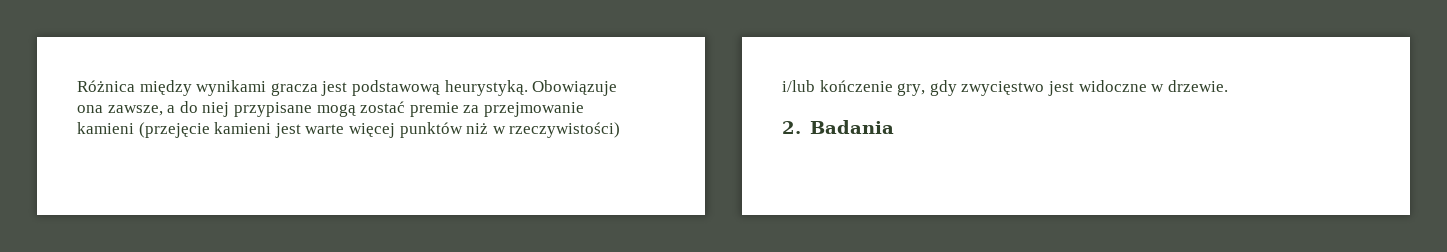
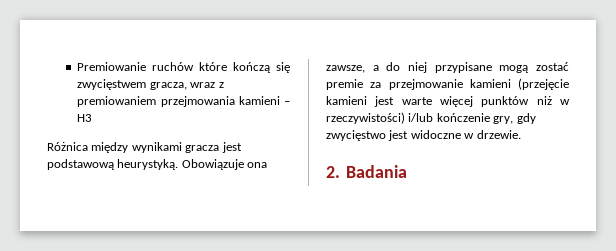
(77, 86) none -> [77,62,290,73] [77,79,224,90] [77,96,290,107] [77,114,93,122] Premiowanie ruchów które kończą się zwycięstwem gracza, wraz z premiowaniem przejmowania kamieni – H3 //

